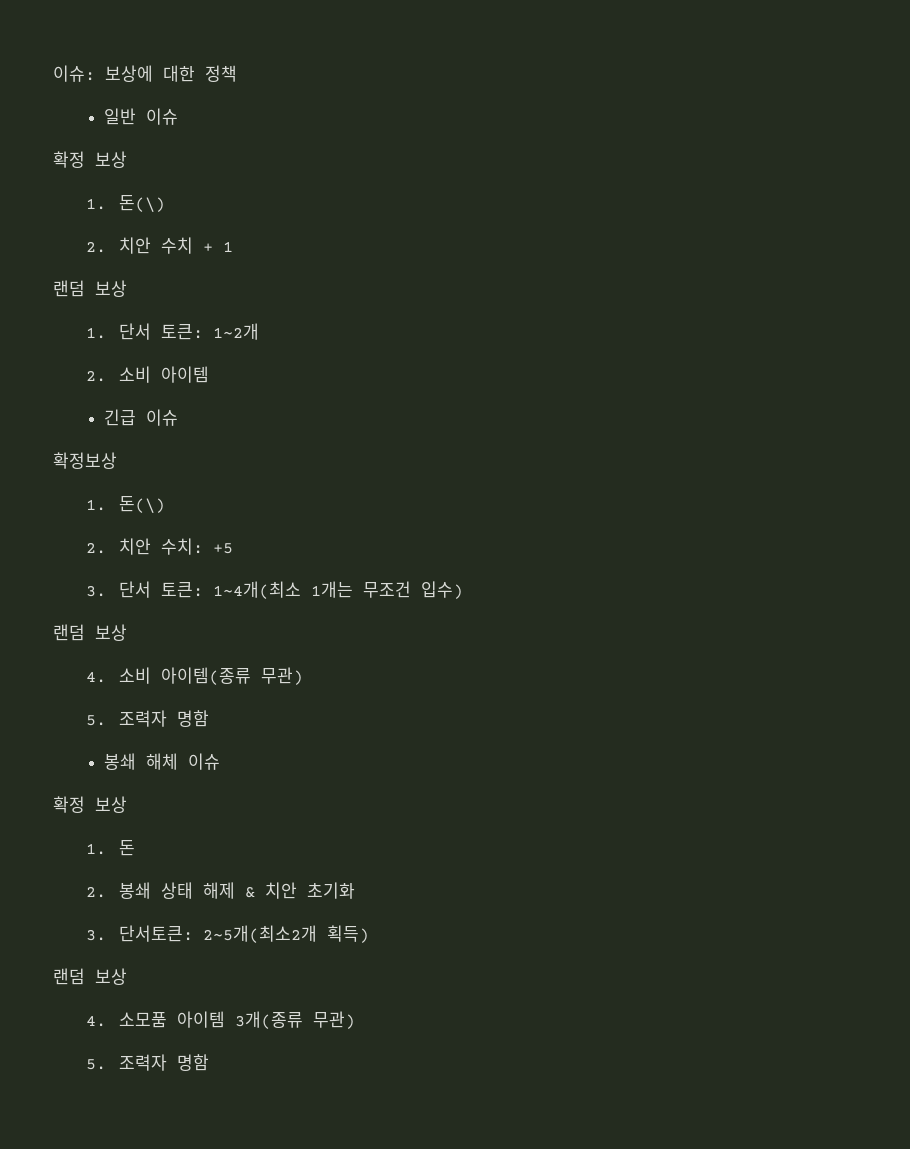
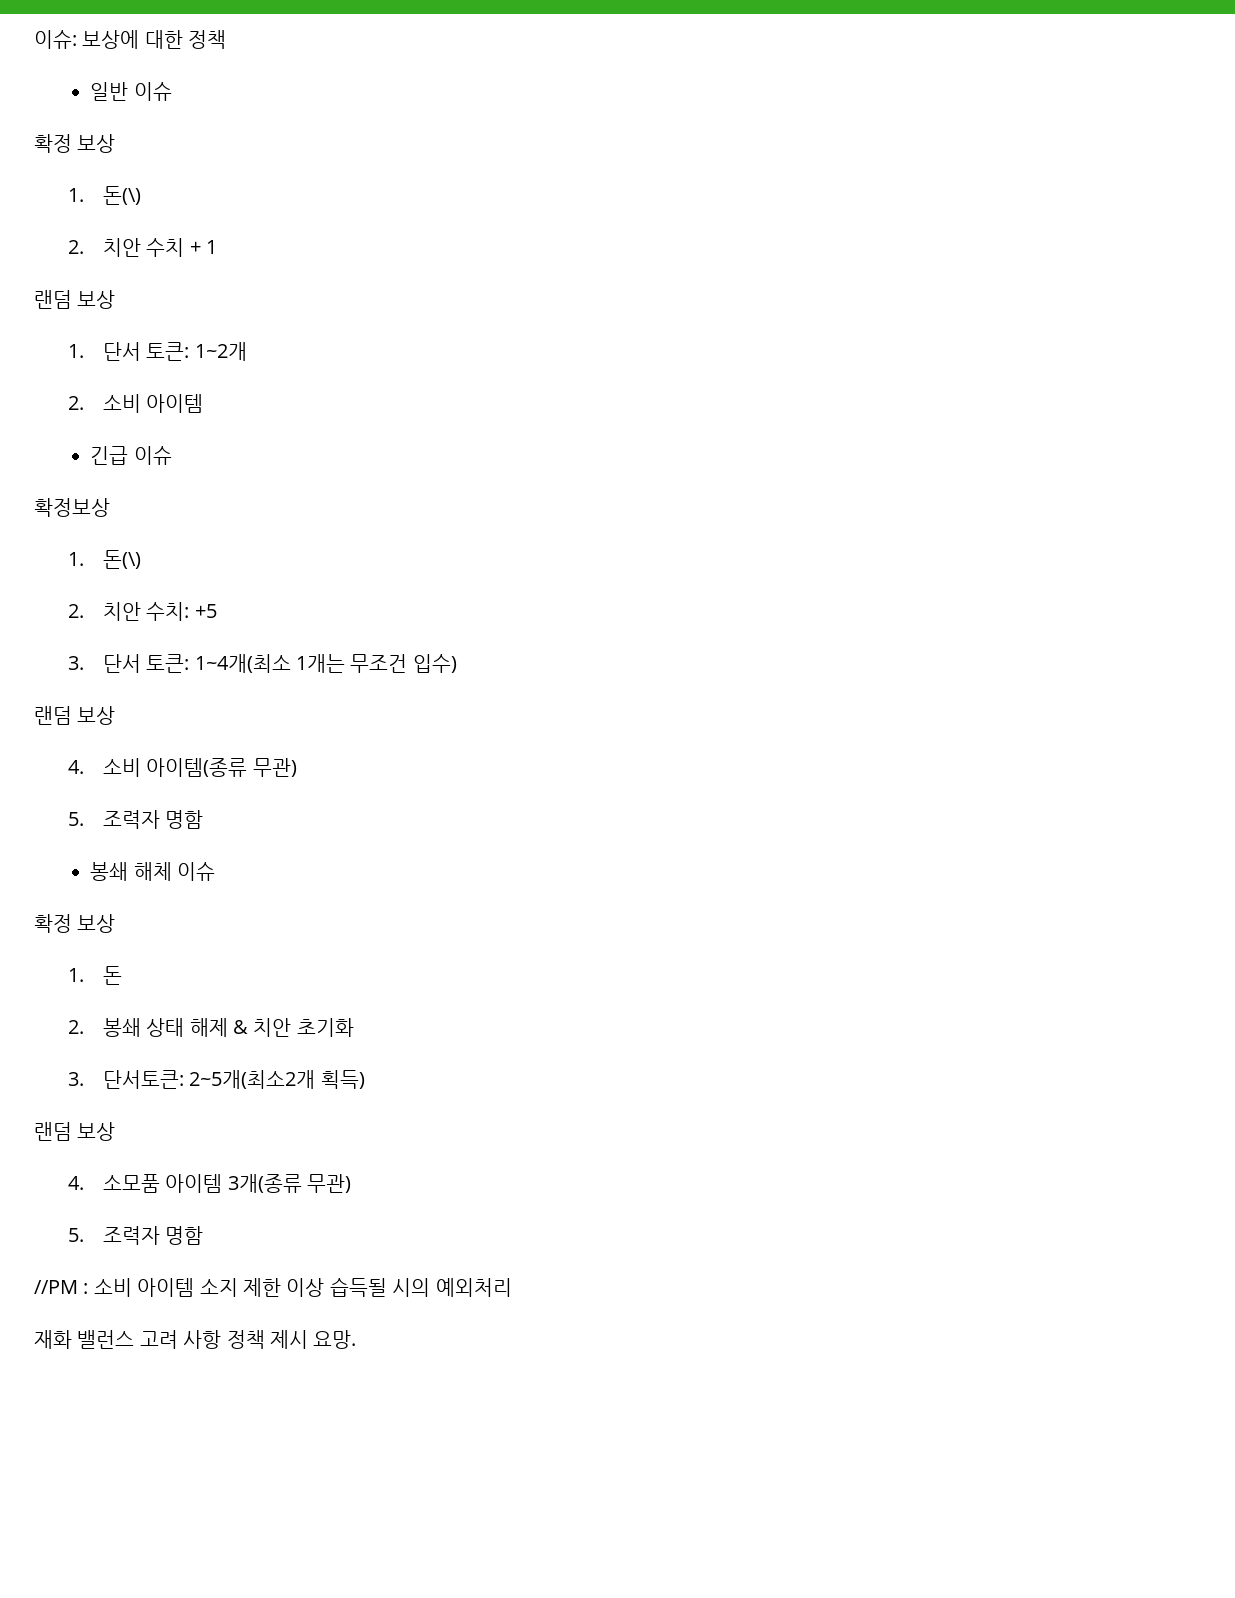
(209, 1062) none -> [34,1277,512,1297] [34,1330,357,1349] // //PM : 소비 아이템 소지 제한 이상 습득될 시의 예외처리 // 재화 밸런스 고려 사항 정책 제시 요망.

